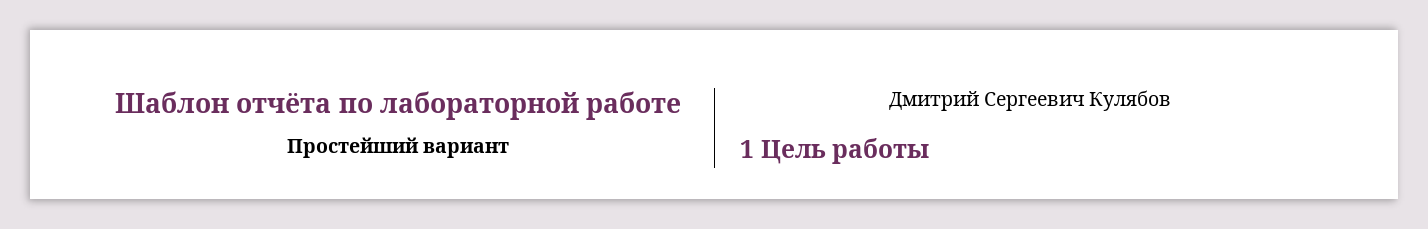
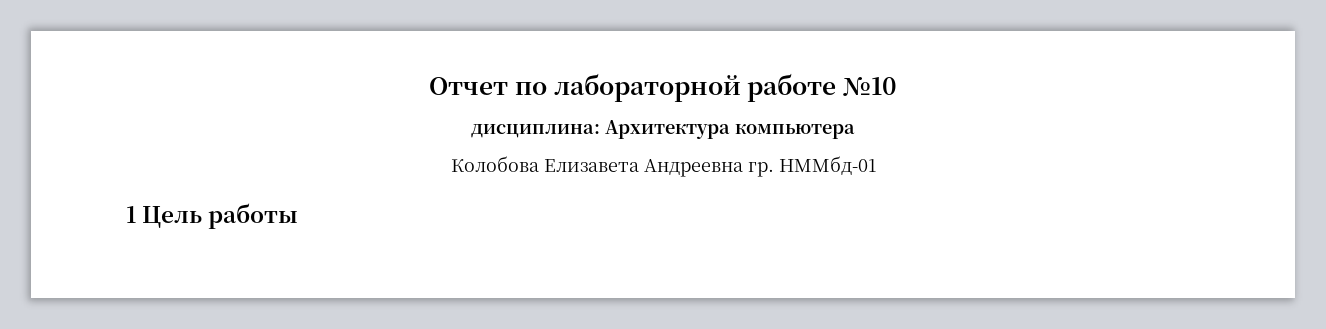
[115,91,332,113] Шаблон отчёта -> [429,77,509,95] Отчет
[286,137,510,158] [888,90,1172,111] // Простейший вариант // Дмитрий Сергеевич Кулябов -> [842,77,897,96] [471,120,855,139] [450,156,876,177] №10 // дисциплина: Архитектура компьютера // Колобова Елизавета Андреевна гр. НММбд-01

